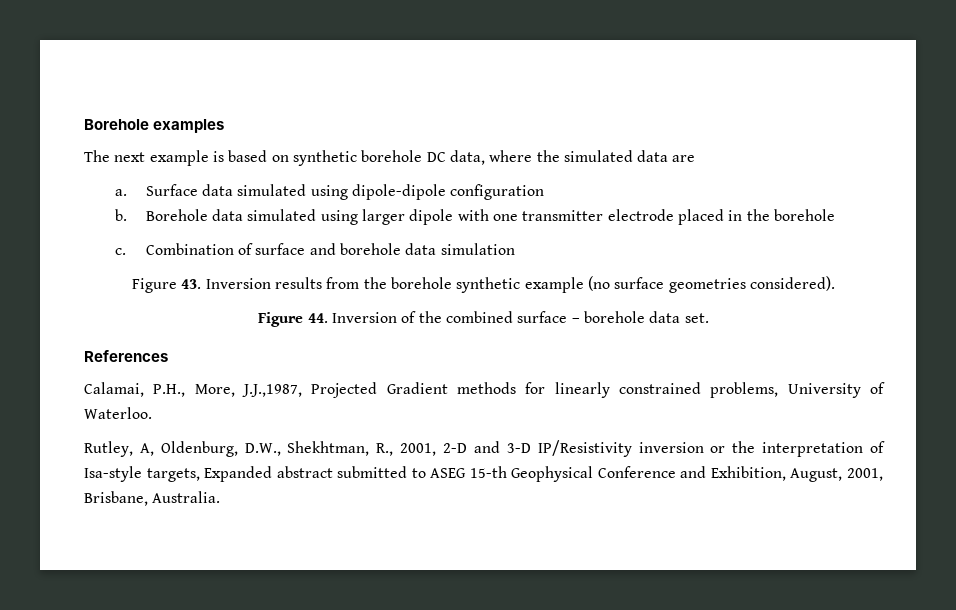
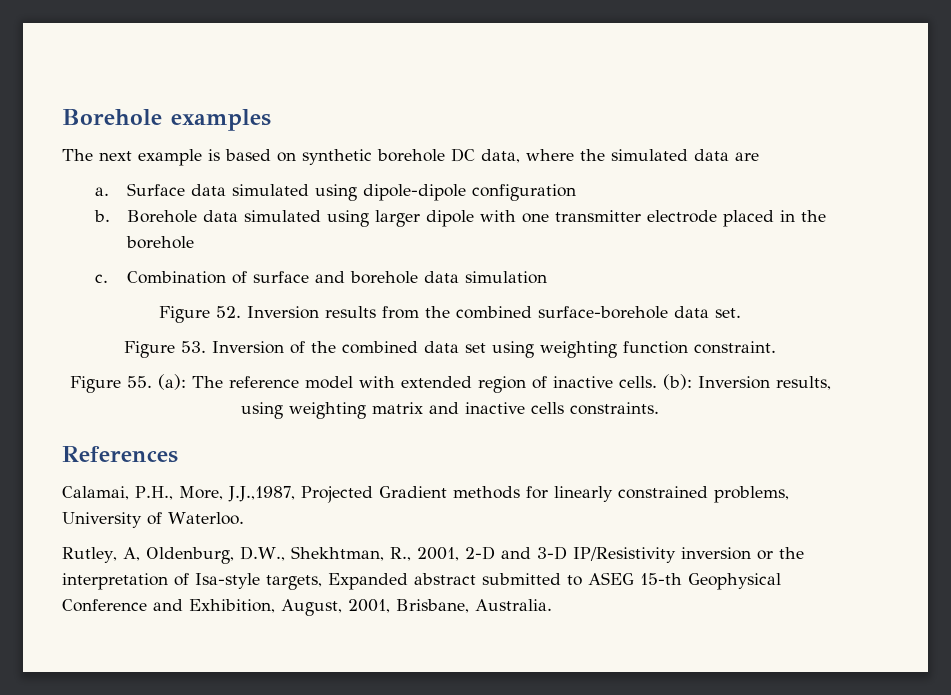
[181,279,202,289] 43. -> [216,306,241,318] 52.
[391,276,835,293] [258,312,328,327] borehole synthetic example (no surface geometries considered). // Figure 44. -> [456,306,741,319] [124,341,206,358] combined surface-borehole data set. // Figure 53.
[517,311,709,323] surface – borehole data set. -> [424,341,776,358] [69,374,831,393] [241,402,659,419] data set using weighting function constraint. // Figure 55. (a): The reference model with extended region of inactive cells. (b): Inversion results, using weighting matrix and inactive cells constraints.

